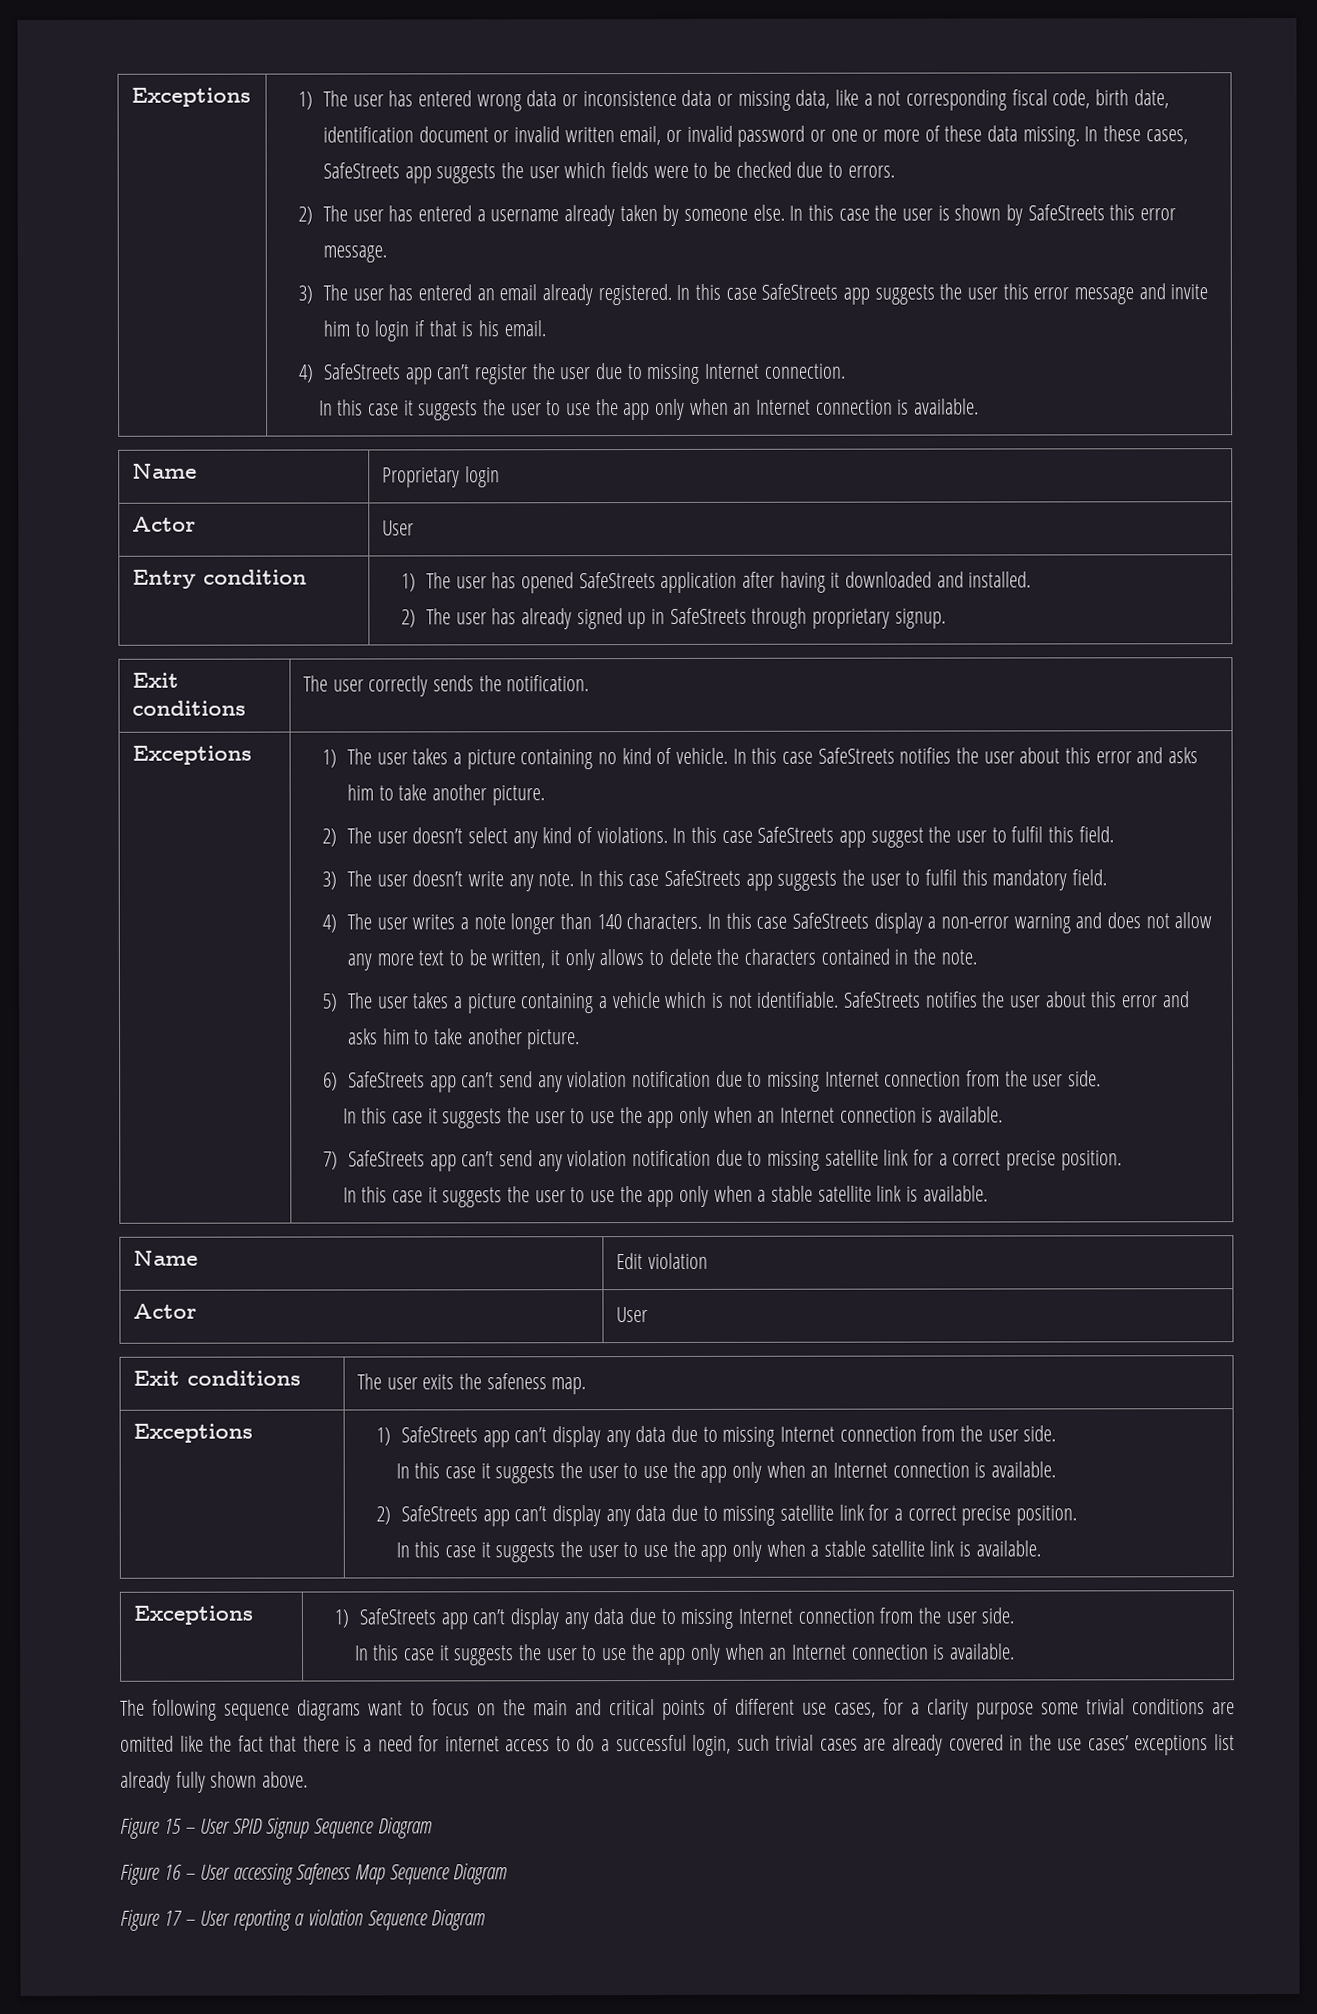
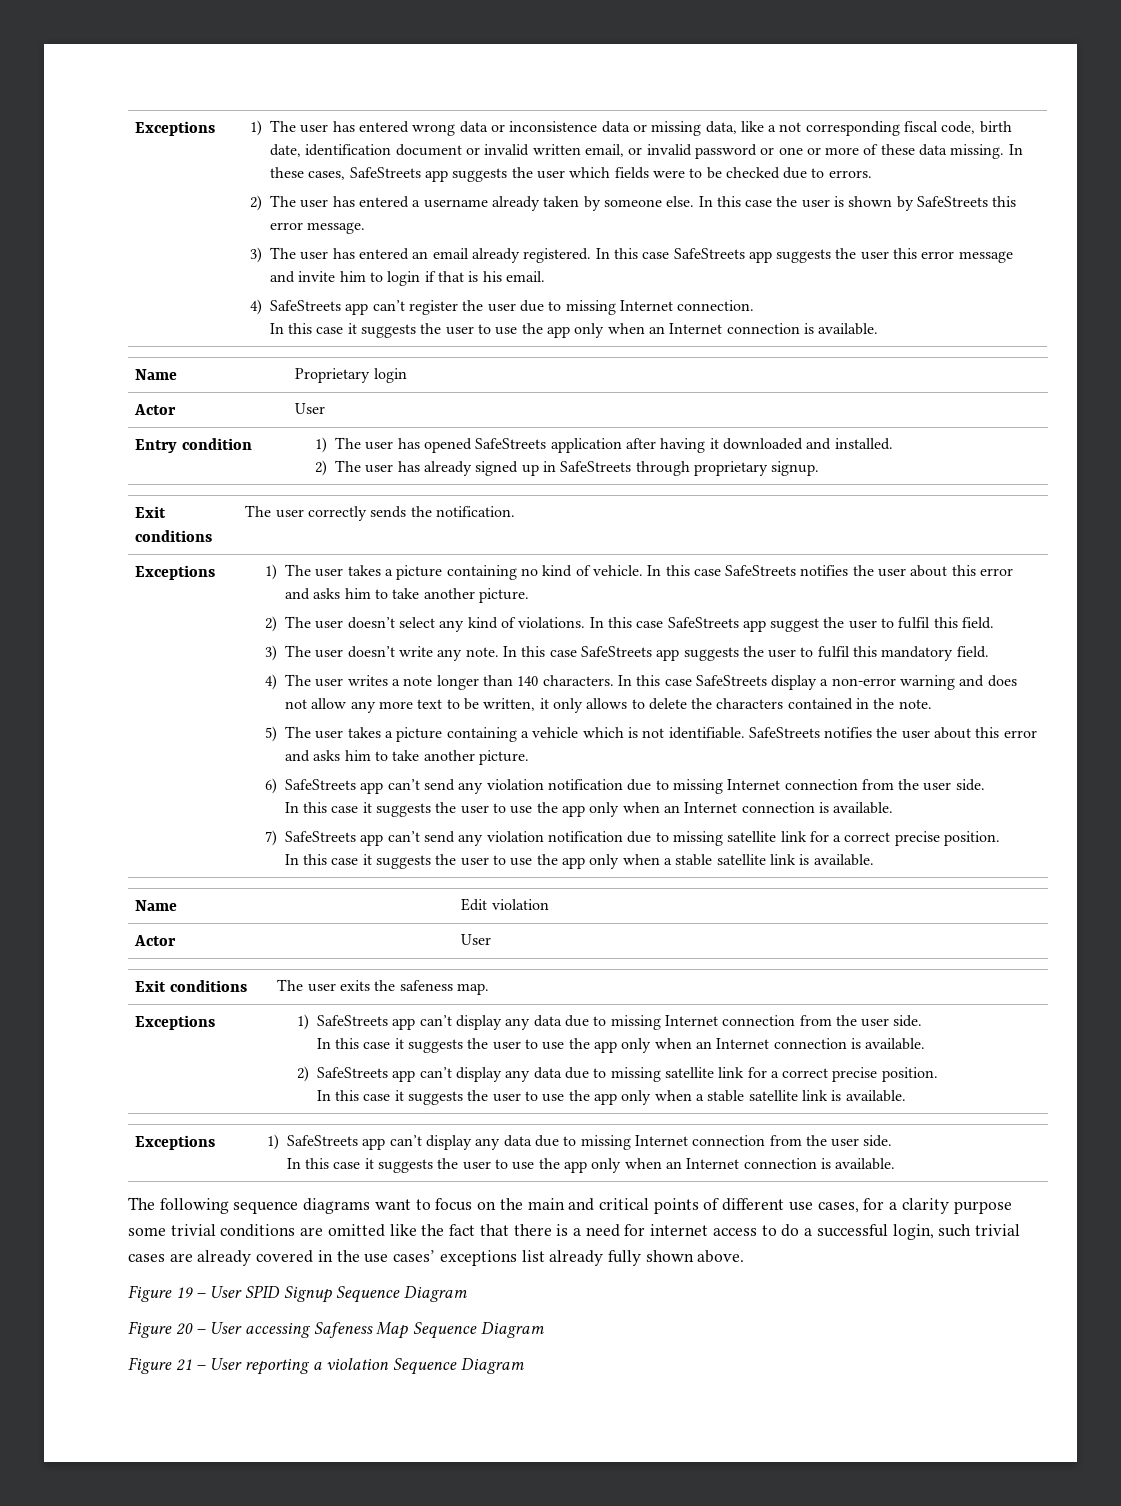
[163,1818,182,1834] 15 -> [175,1287,194,1298] 19
[163,1864,182,1880] 16 -> [175,1323,193,1335] 20
[163,1910,182,1926] 17 -> [175,1359,192,1371] 21

